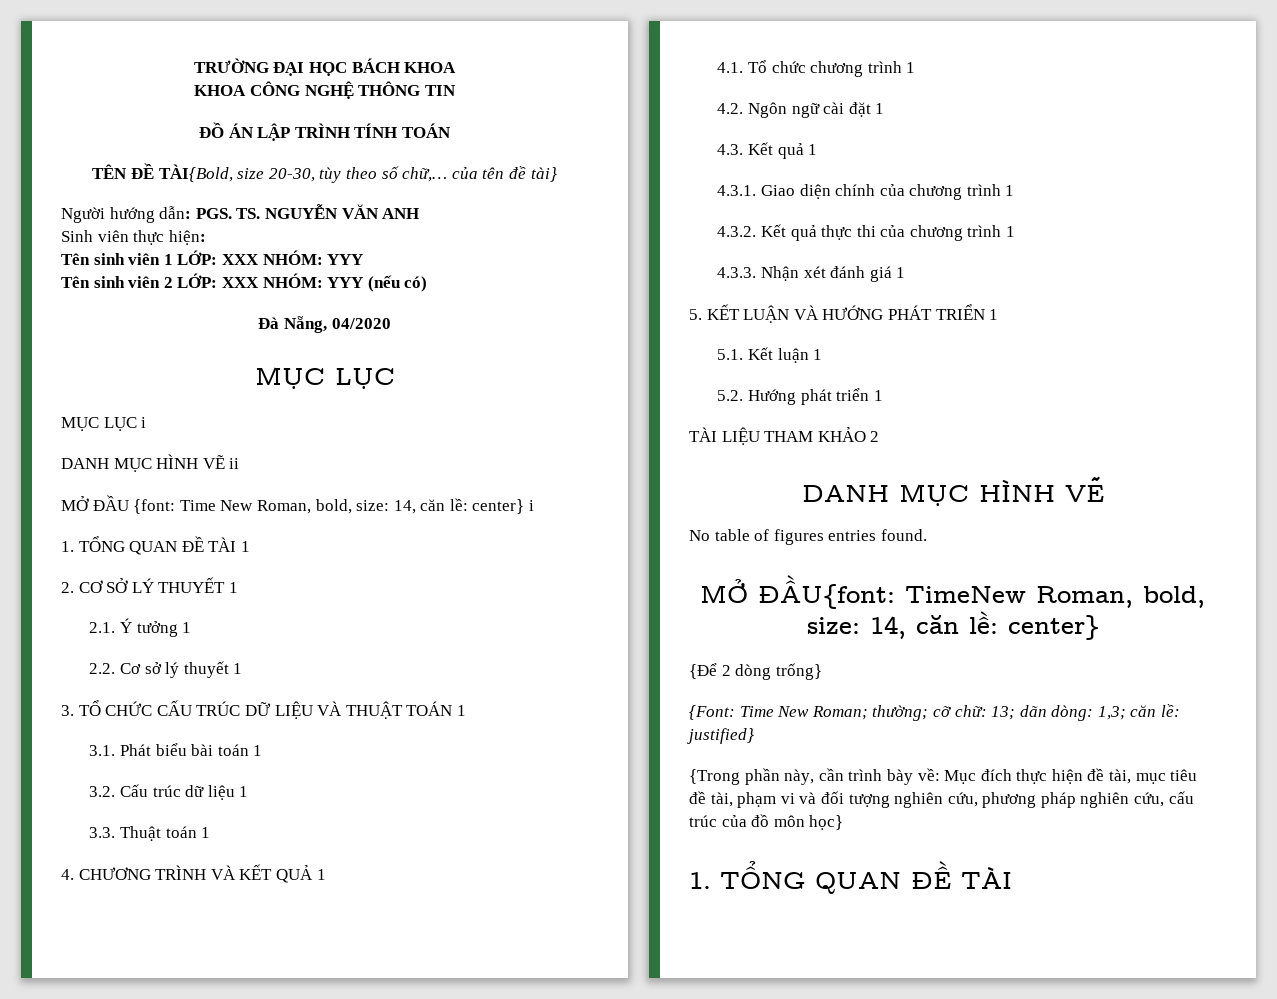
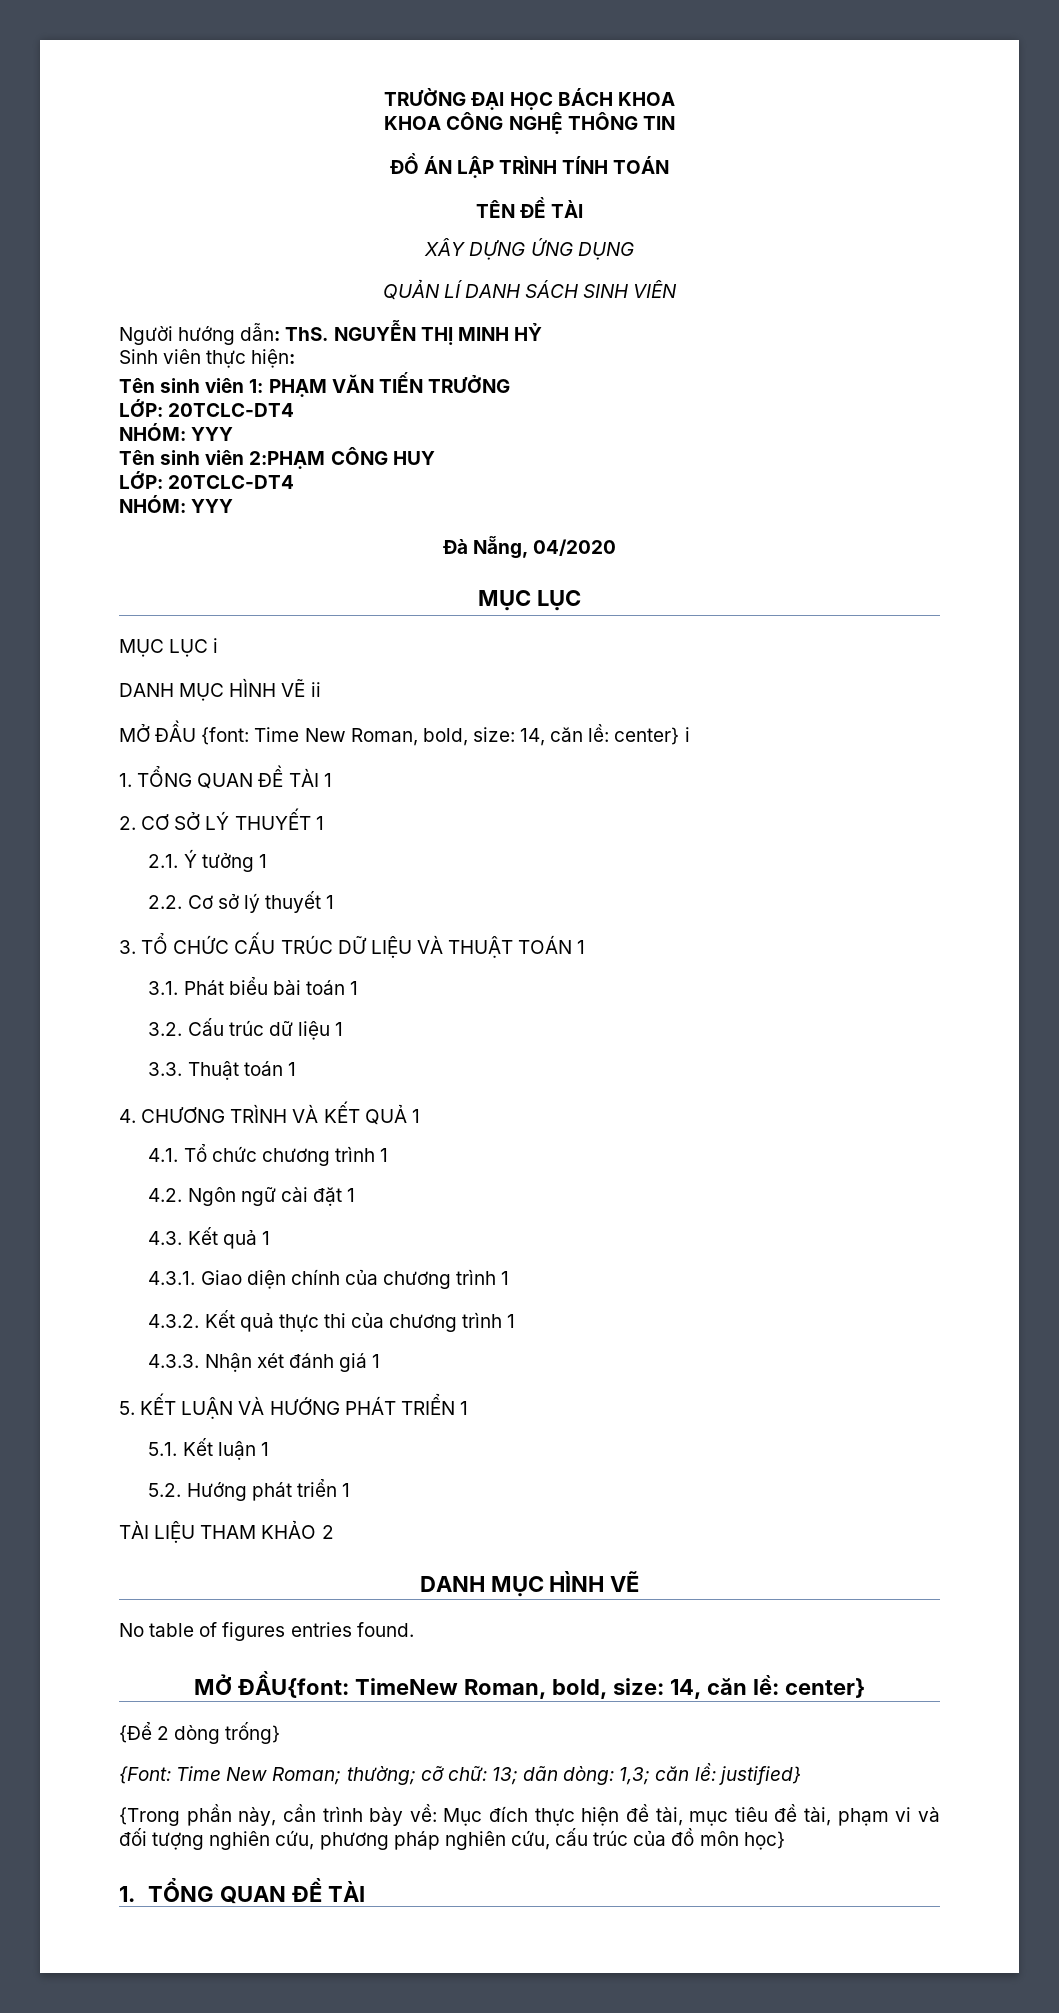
[158,164,557,183] [61,204,420,223] TÀI{Bold, size 20-30, tùy theo số chữ,… của tên đề tài} // Người hướng dẫn: PGS. TS. NGUYỄN VĂN ANH -> [551,200,584,218] [424,238,634,260] [382,279,678,300] [119,320,542,345] TÀI // XÂY DỰNG ỨNG DỤNG // QUẢN LÍ DANH SÁCH SINH VIÊN // Người hướng dẫn: ThS. NGUYỄN THỊ MINH HỶ
[163,250,259,265] 1 LỚP: XXX -> [249,372,510,397] [119,399,295,417] 1: PHẠM VĂN TIẾN TRƯỞNG // LỚP: 20TCLC-DT4 //
[163,273,428,292] 2 LỚP: XXX NHÓM: YYY (nếu có) -> [249,447,435,469] [119,471,295,489] [119,495,234,513] 2:PHẠM CÔNG HUY // LỚP: 20TCLC-DT4 // NHÓM: YYY

